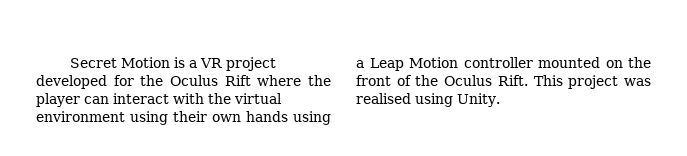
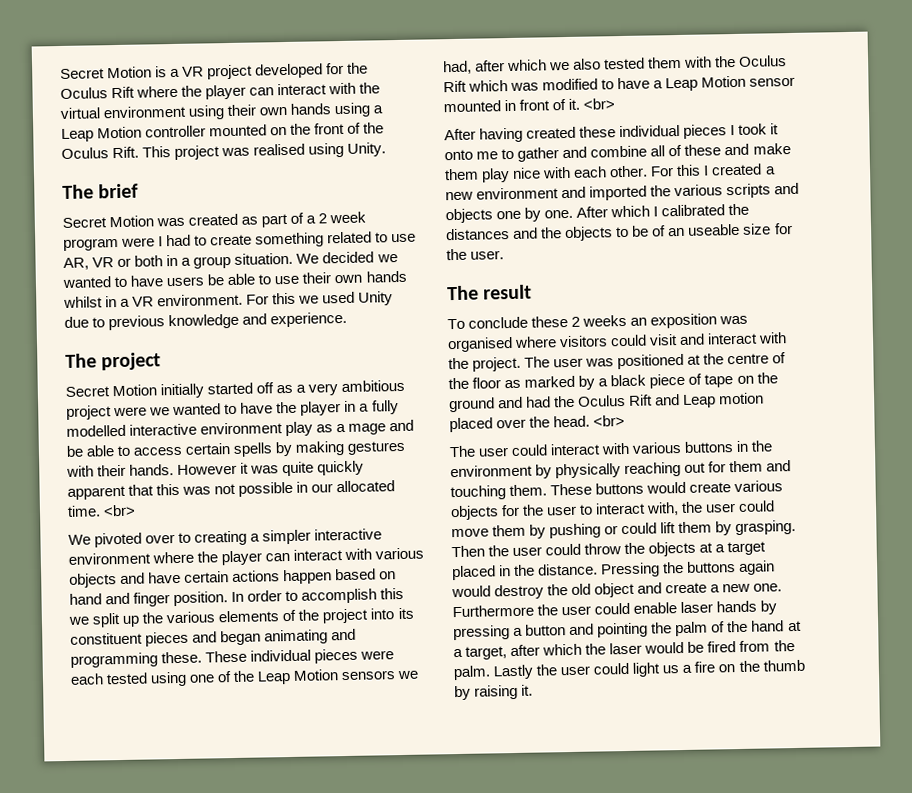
(500, 100) none -> [62,183,140,199] [62,211,367,228] [63,231,417,251] [63,251,398,270] [62,270,407,288] [63,291,394,308] [64,311,348,331] [65,352,162,371] [65,379,406,399] [66,400,399,420] [66,419,415,437] [66,440,407,457] [66,460,365,477] [67,480,396,500] [67,504,137,517] [68,528,383,548] [68,547,425,566] [69,568,397,588] [69,587,405,607] [68,607,414,628] [70,628,357,647] [70,648,395,668] [70,669,420,687] [443,55,788,75] [443,75,796,93] [443,98,616,113] [444,123,780,143] [444,143,791,162] [444,163,776,183] [445,182,800,201] [445,203,750,224] [446,222,793,242] [446,248,505,261] [447,284,533,301] [447,313,749,330] [447,332,788,353] [448,352,787,372] [448,372,778,390] [449,392,765,413] [449,414,626,433] [449,440,774,458] [450,460,792,479] [450,480,784,501] [450,500,776,521] [451,519,797,539] [451,541,767,558] [452,560,776,581] [451,582,783,600] [452,600,778,618] [453,620,802,641] [453,640,795,660] [453,659,805,681] [454,684,534,701] // The brief // Secret Motion was created as part of a 2 week program were I had to create something related to use AR, VR or both in a group situation. We decided we wanted to have users be able to use their own hands whilst in a VR environment. For this we used Unity due to previous knowledge and experience. // The project // Secret Motion initially started off as a very ambitious project were we wanted to have the player in a fully modelled interactive environment play as a mage and be able to access certain spells by making gestures with their hands. However it was quite quickly apparent that this was not possible in our allocated time. <br> // We pivoted over to creating a simpler interactive environment where the player can interact with various objects and have certain actions happen based on hand and finger position. In order to accomplish this we split up the various elements of the project into its constituent pieces and began animating and programming these. These individual pieces were each tested using one of the Leap Motion sensors we had, after which we also tested them with the Oculus Rift which was modified to have a Leap Motion sensor mounted in front of it. <br> // After having created these individual pieces I took it onto me to gather and combine all of these and make them play nice with each other. For this I created a new environment and imported the various scripts and objects one by one. After which I calibrated the distances and the objects to be of an useable size for the user. // The result // To conclude these 2 weeks an exposition was organised where visitors could visit and interact with the project. The user was positioned at the centre of the floor as marked by a black piece of tape on the ground and had the Oculus Rift and Leap motion placed over the head. <br> // The user could interact with various buttons in the environment by physically reaching out for them and touching them. These buttons would create various objects for the user to interact with, the user could move them by pushing or could lift them by grasping. Then the user could throw the objects at a target placed in the distance. Pressing the buttons again would destroy the old object and create a new one. Furthermore the user could enable laser hands by pressing a button and pointing the palm of the hand at a target, after which the laser would be fired from the palm. Lastly the user could light us a fire on the thumb by raising it.

